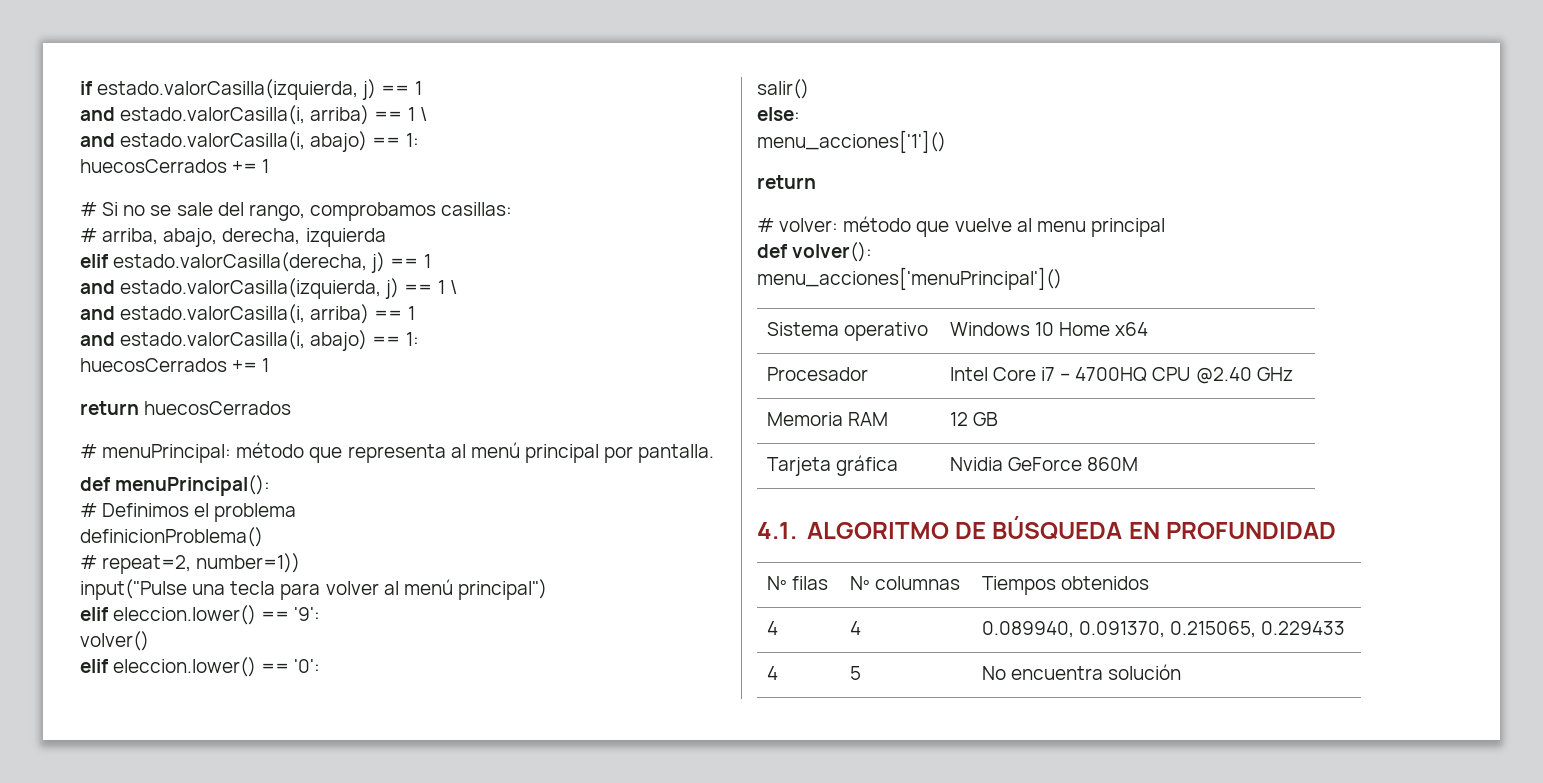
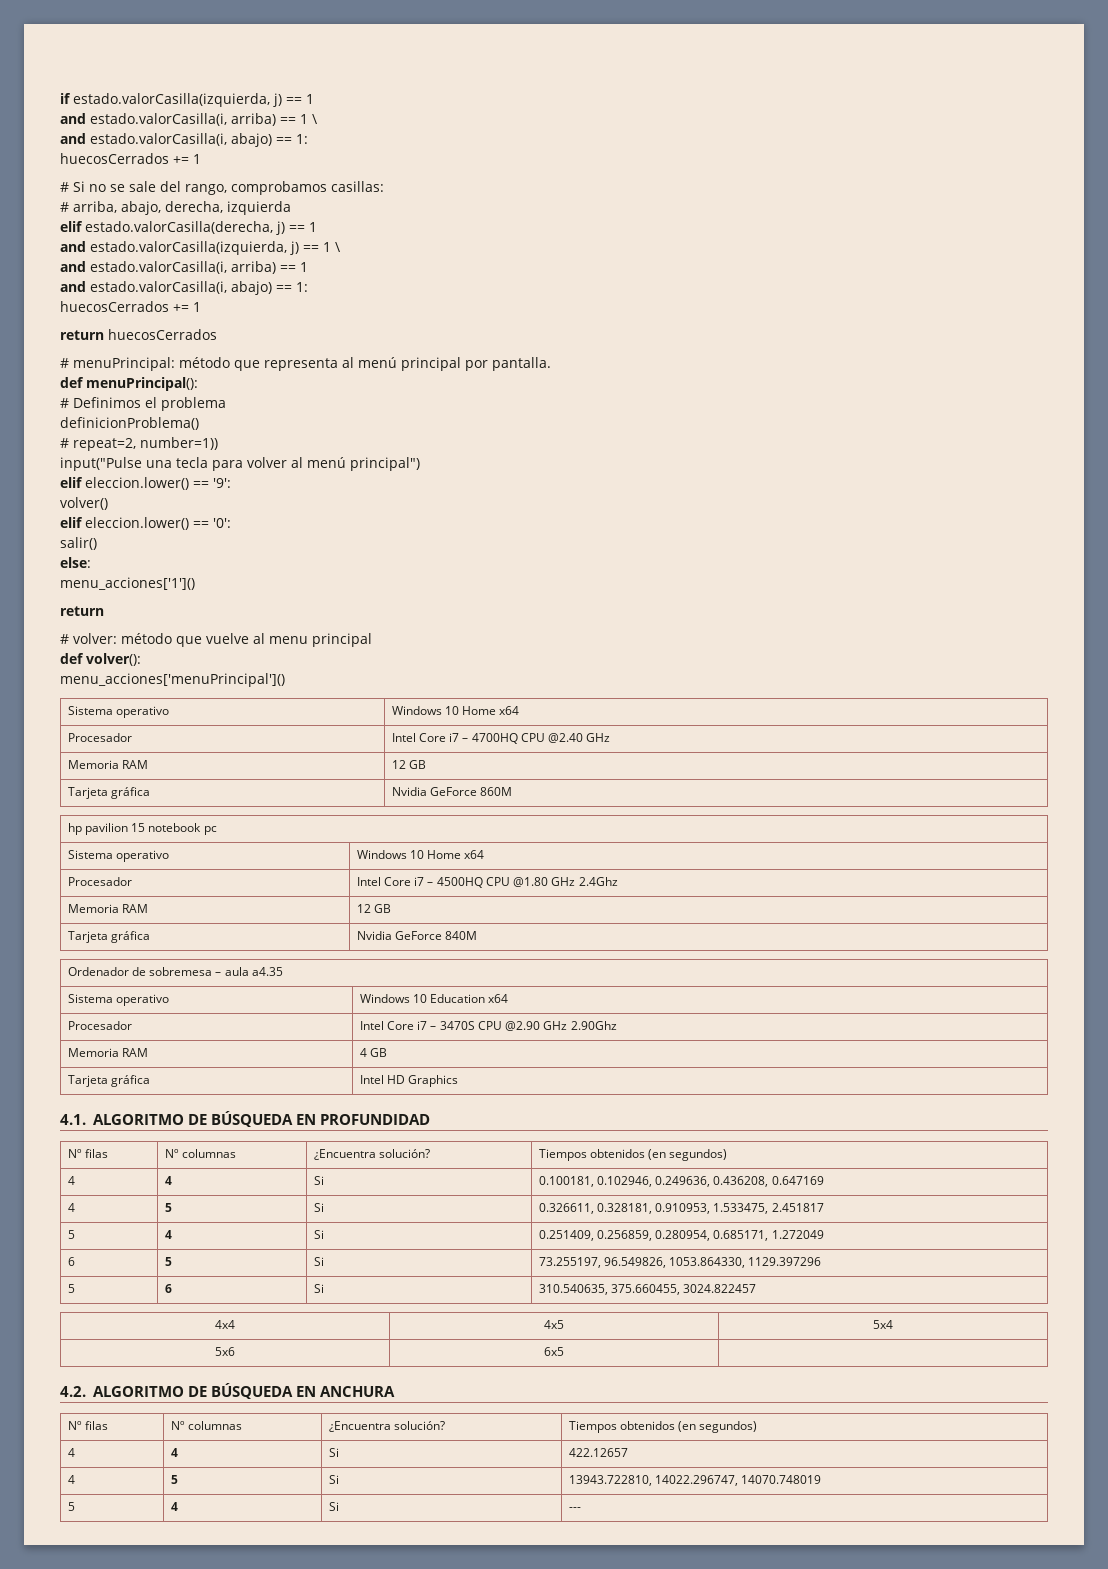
(1139, 464) none -> [67,823,217,835] [67,850,169,862] [356,850,485,859] [67,877,132,886] [356,877,618,888] [67,904,148,913] [356,904,391,913] [67,931,150,943] [356,931,478,940] [67,967,283,976] [67,994,169,1006] [359,994,509,1003] [67,1021,132,1030] [359,1021,617,1031] [67,1048,148,1057] [359,1048,387,1057] [67,1075,150,1087] [359,1075,459,1087] // hp pavilion 15 notebook pc // Sistema operativo | Windows 10 Home x64 // Procesador | Intel Core i7 – 4500HQ CPU @1.80 GHz 2.4Ghz // Memoria RAM | 12 GB // Tarjeta gráfica | Nvidia GeForce 840M // Ordenador de sobremesa – aula a4.35 // Sistema operativo | Windows 10 Education x64 // Procesador | Intel Core i7 – 3470S CPU @2.90 GHz 2.90Ghz // Memoria RAM | 4 GB // Tarjeta gráfica | Intel HD Graphics
[981,576,1149,595] [766,621,778,635] [849,621,861,635] [981,621,1346,638] [766,666,778,680] [849,666,861,680] [981,664,1182,680] | Tiempos obtenidos // 4 | 4 | 0.089940, 0.091370, 0.215065, 0.229433 // 4 | 5 | No encuentra solución -> [313,1149,430,1160] [538,1149,728,1161] [67,1176,75,1185] [164,1176,172,1185] [313,1176,324,1185] [538,1176,824,1187] [67,1203,75,1212] [164,1203,172,1212] [313,1203,324,1212] [538,1203,824,1214] [67,1230,75,1239] [164,1230,172,1239] [313,1230,324,1239] [538,1230,824,1241] [67,1257,75,1266] [164,1257,172,1266] [313,1257,324,1266] [538,1257,822,1268] [67,1284,75,1293] [164,1284,172,1293] [313,1284,324,1293] [538,1284,757,1295] [215,1320,235,1329] [544,1320,564,1329] [873,1320,893,1329] [215,1347,235,1356] [544,1347,564,1356] [60,1383,395,1399] [67,1421,108,1430] [170,1421,242,1430] [328,1421,445,1432] [568,1421,758,1433] [67,1448,75,1457] [170,1448,178,1457] [328,1448,339,1457] [568,1448,628,1457] [67,1475,75,1484] [170,1475,178,1484] [328,1475,339,1484] [568,1475,822,1486] [67,1502,75,1511] [170,1502,178,1511] [328,1502,339,1511] [568,1507,581,1511] | ¿Encuentra solución? | Tiempos obtenidos (en segundos) // 4 | 4 | Si | 0.100181, 0.102946, 0.249636, 0.436208, 0.647169 // 4 | 5 | Si | 0.326611, 0.328181, 0.910953, 1.533475, 2.451817 // 5 | 4 | Si | 0.251409, 0.256859, 0.280954, 0.685171, 1.272049 // 6 | 5 | Si | 73.255197, 96.549826, 1053.864330, 1129.397296 // 5 | 6 | Si | 310.540635, 375.660455, 3024.822457 // 4x4 | 4x5 | 5x4 // 5x6 | 6x5 | // 4.2. ALGORITMO DE BÚSQUEDA EN ANCHURA // Nº filas | Nº columnas | ¿Encuentra solución? | Tiempos obtenidos (en segundos) // 4 | 4 | Si | 422.12657 // 4 | 5 | Si | 13943.722810, 14022.296747, 14070.748019 // 5 | 4 | Si | ---

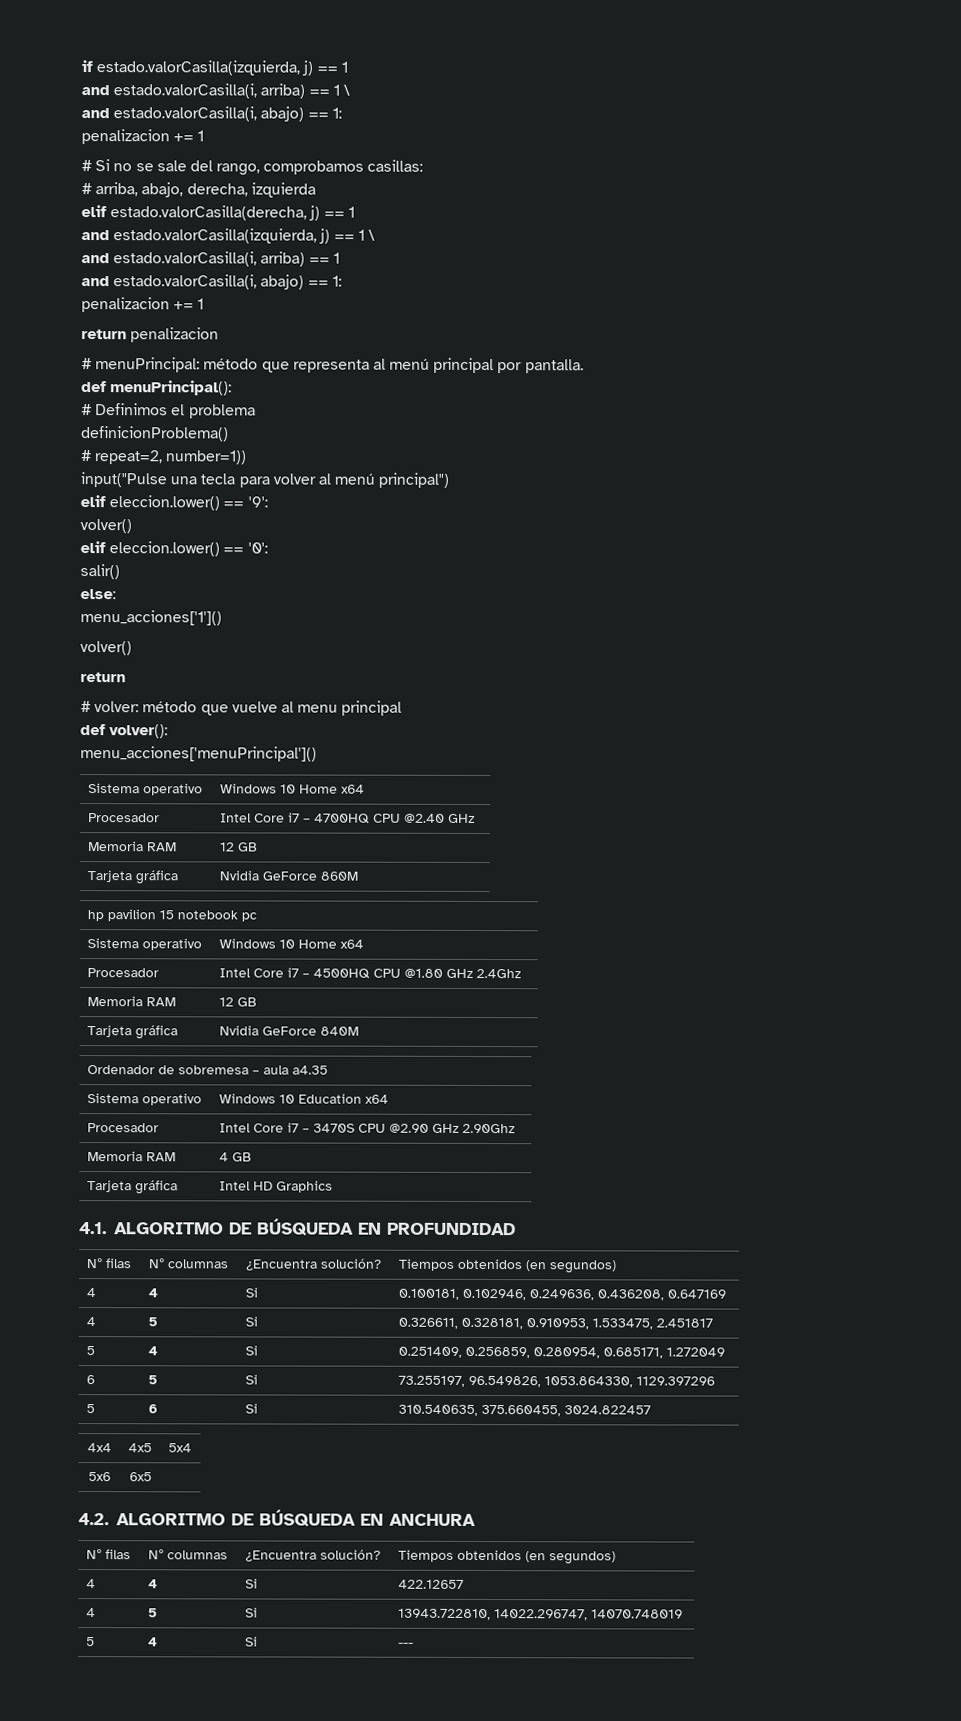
[60,153,169,164] huecosCerrados -> [81,129,170,145] penalizacion
[60,301,169,312] huecosCerrados -> [81,297,170,313] penalizacion
[108,329,217,340] huecosCerrados -> [130,327,220,343] penalizacion
(195, 583) none -> [80,641,132,656] // volver()

